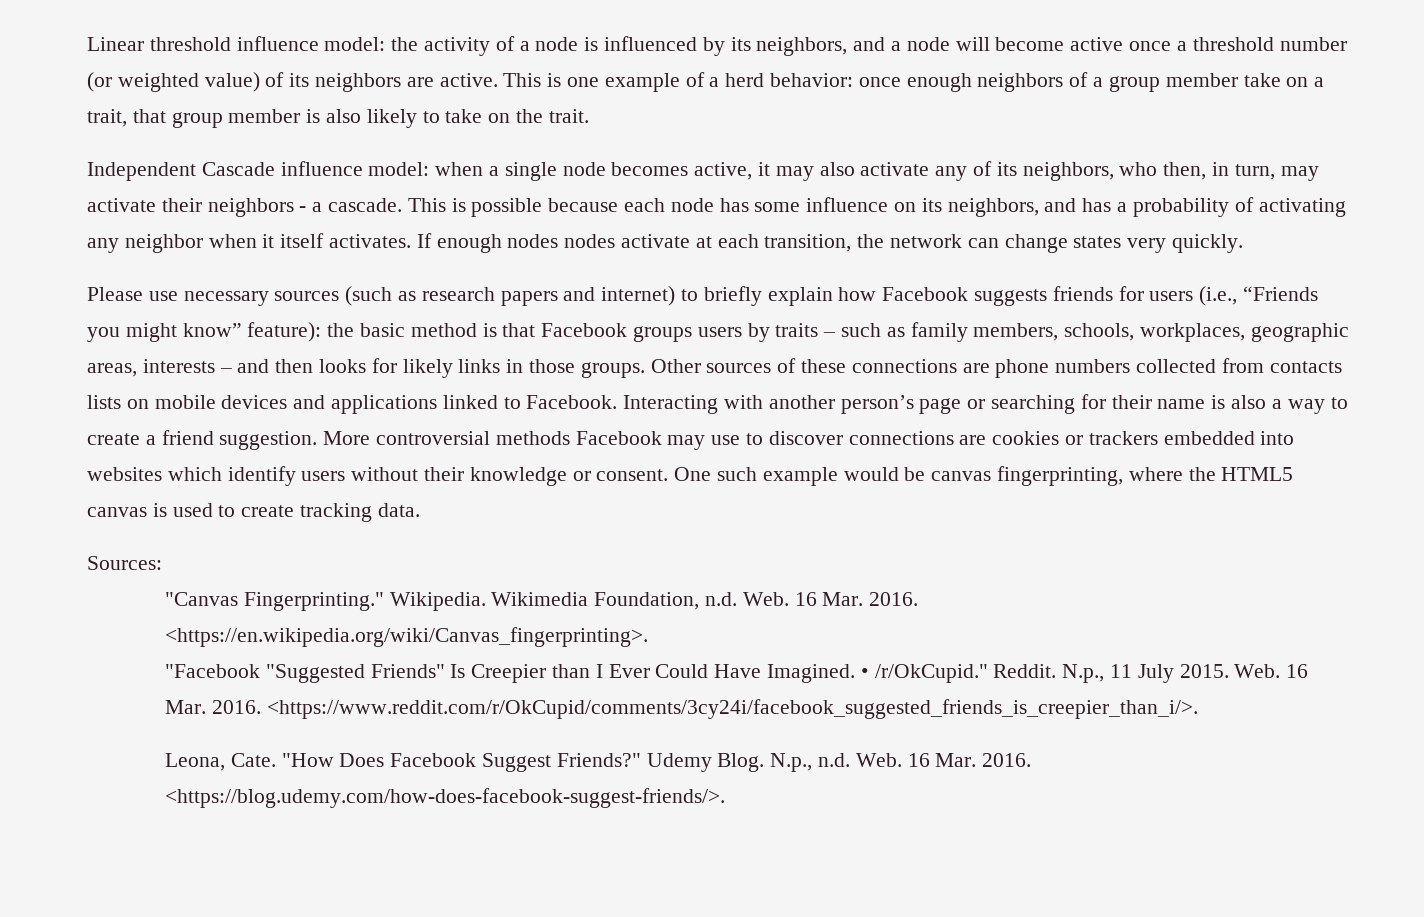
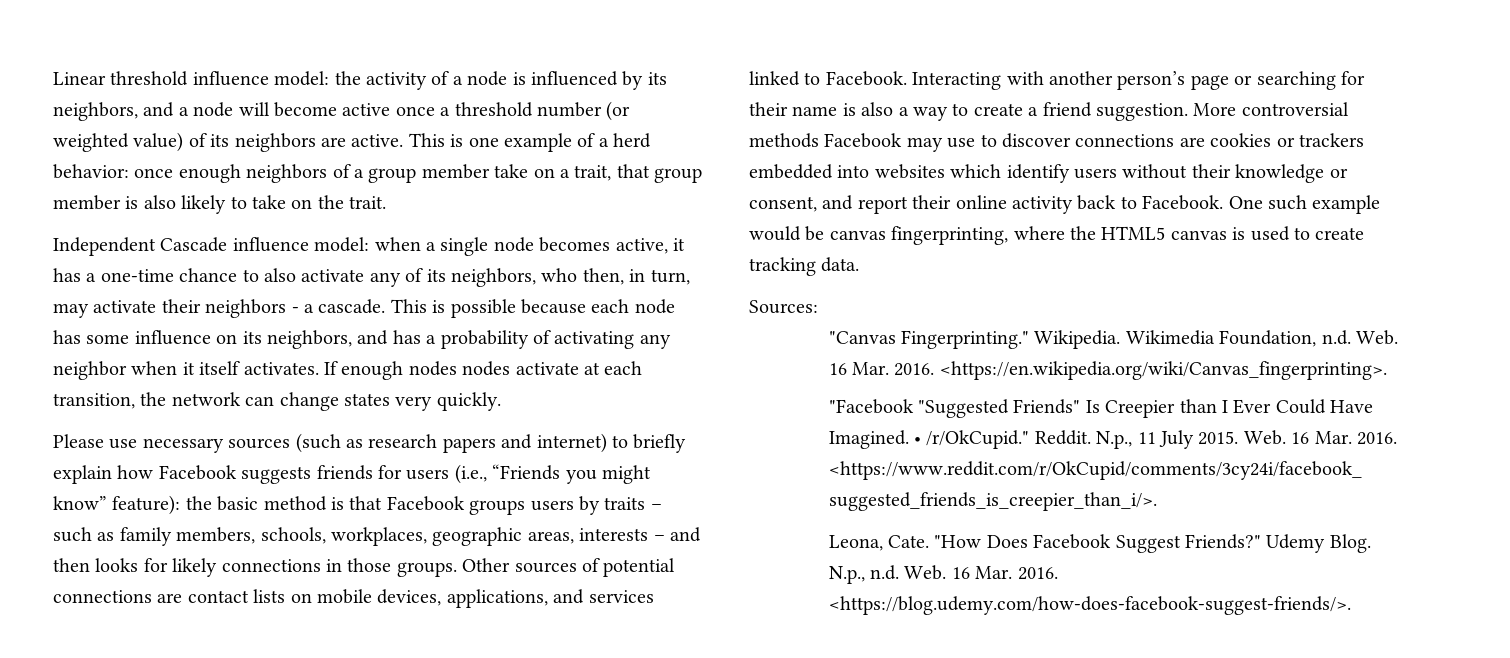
[775,166,814,181] may -> [53,268,259,282] has a one-time chance to
[458,359,501,373] links -> [221,559,321,572] connections
[801,358,1342,378] [87,395,438,414] these connections are phone numbers collected from contacts lists on mobile devices and applications -> [603,558,676,577] [53,589,654,608] potential connections are contact lists on mobile devices, applications, and services
[596,469,669,481] consent. -> [749,195,1224,214] consent, and report their online activity back to Facebook.

